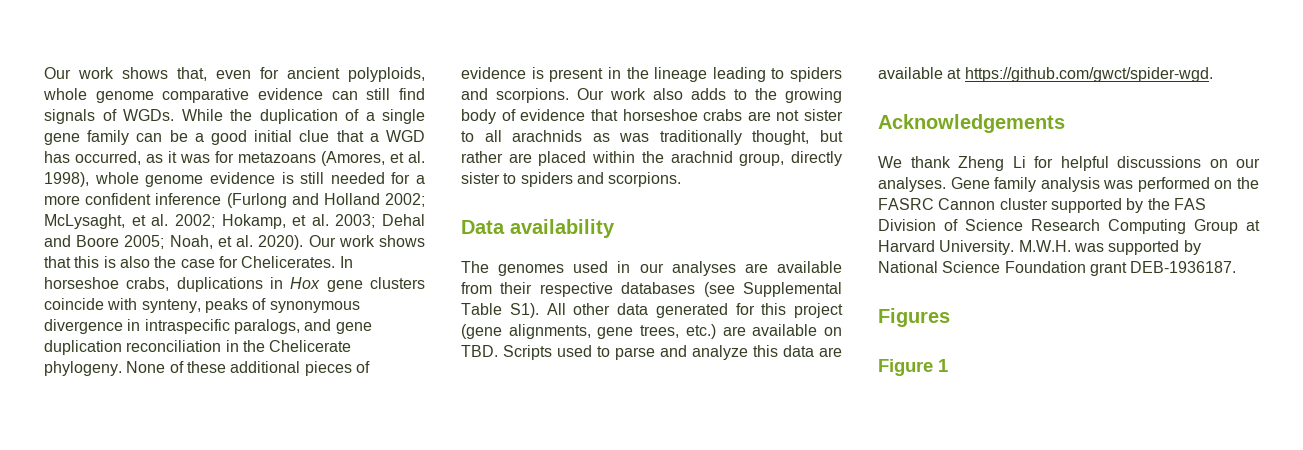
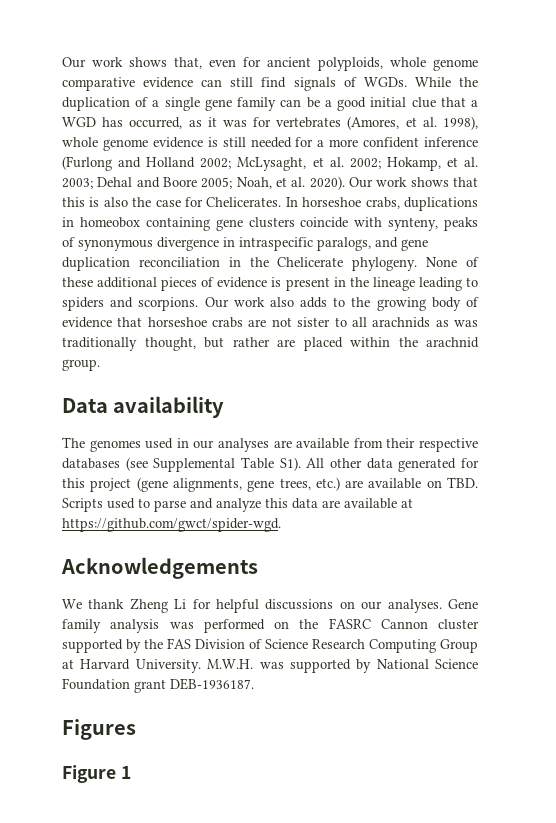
[238,152,316,163] metazoans -> [276,117,342,128] vertebrates
[290,277,321,289] Hox -> [79,217,210,231] homeobox containing
[739,151,842,166] [461,172,682,187] group, directly sister to spiders and scorpions. -> [62,359,100,371] group.

